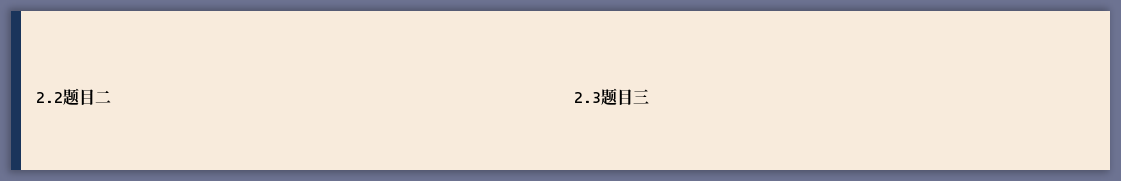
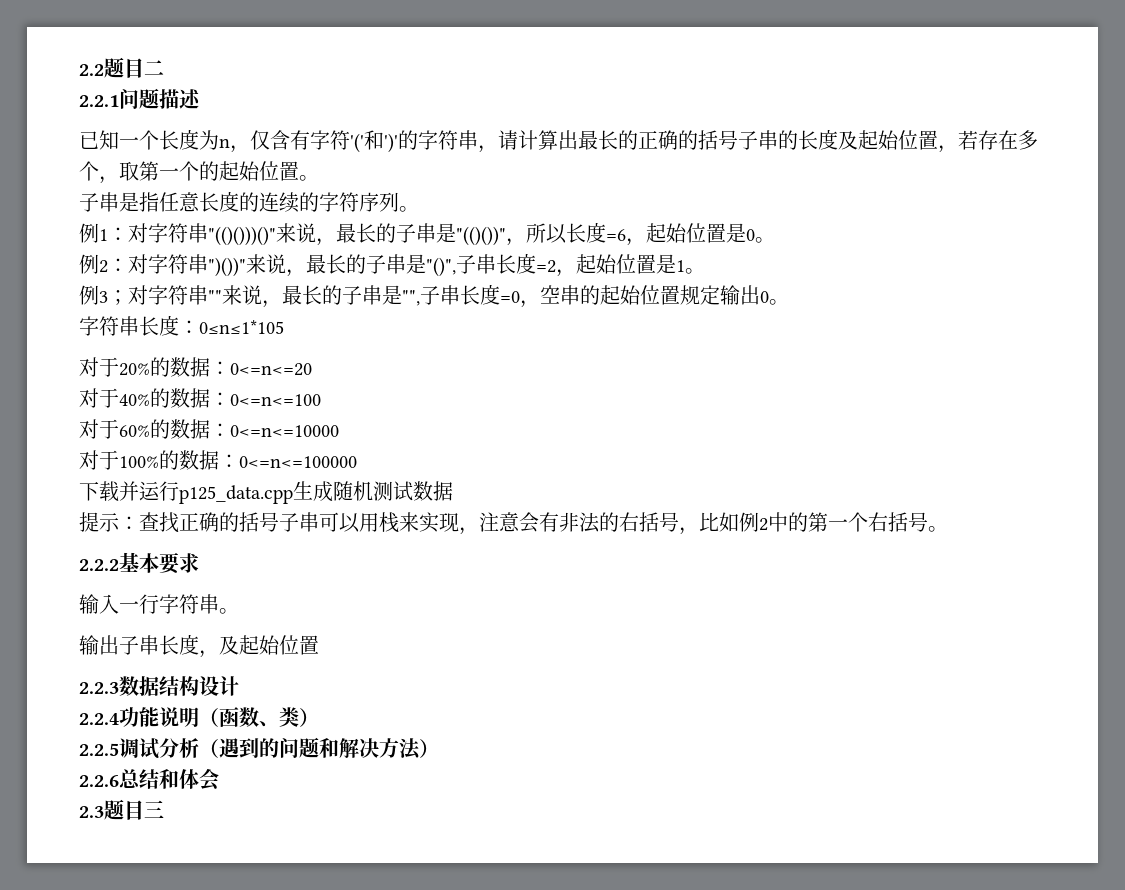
(111, 96) none -> [79,88,201,109] [79,129,1038,153] [79,161,319,184] [79,191,419,213] [79,222,775,246] [79,253,705,277] [79,284,789,308] [79,315,284,336] [79,357,312,377] [79,388,321,408] [79,419,339,439] [79,450,357,470] [79,481,453,504] [79,512,948,535] [79,552,199,574] [79,594,239,614] [79,634,319,658] [79,676,239,696] [79,707,319,727] [79,737,439,760] [79,768,219,791] // 2.2.1问题描述 // 已知一个长度为n，仅含有字符'('和')'的字符串，请计算出最长的正确的括号子串的长度及起始位置，若存在多个，取第一个的起始位置。 // 子串是指任意长度的连续的字符序列。 // 例1：对字符串"(()()))()"来说，最长的子串是"(()())"，所以长度=6，起始位置是0。 // 例2：对字符串")())"来说，最长的子串是"()",子串长度=2，起始位置是1。 // 例3；对字符串""来说，最长的子串是"",子串长度=0，空串的起始位置规定输出0。 // 字符串长度：0≤n≤1*105 // 对于20%的数据：0<=n<=20 // 对于40%的数据：0<=n<=100 // 对于60%的数据：0<=n<=10000 // 对于100%的数据：0<=n<=100000 // 下载并运行p125_data.cpp生成随机测试数据 // 提示：查找正确的括号子串可以用栈来实现，注意会有非法的右括号，比如例2中的第一个右括号。 // 2.2.2基本要求 // 输入一行字符串。 // 输出子串长度，及起始位置 // 2.2.3数据结构设计 // 2.2.4功能说明（函数、类） // 2.2.5调试分析（遇到的问题和解决方法） // 2.2.6总结和体会

